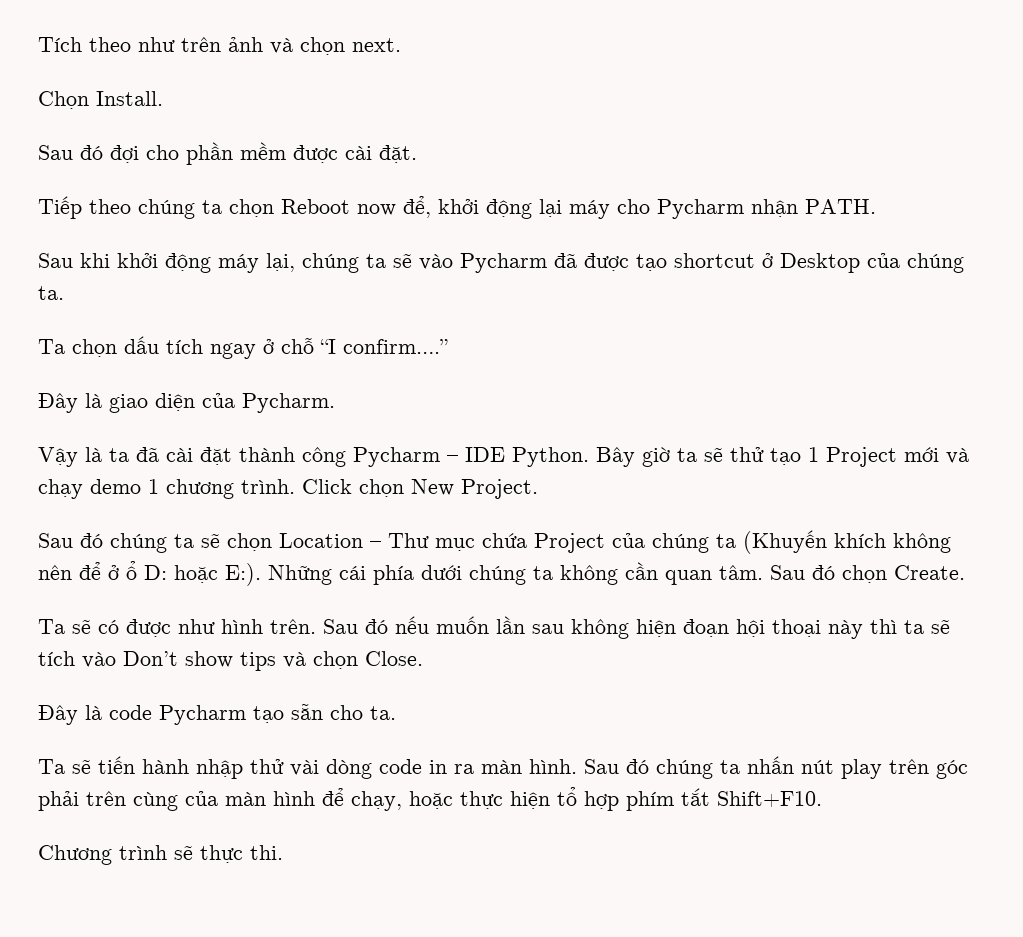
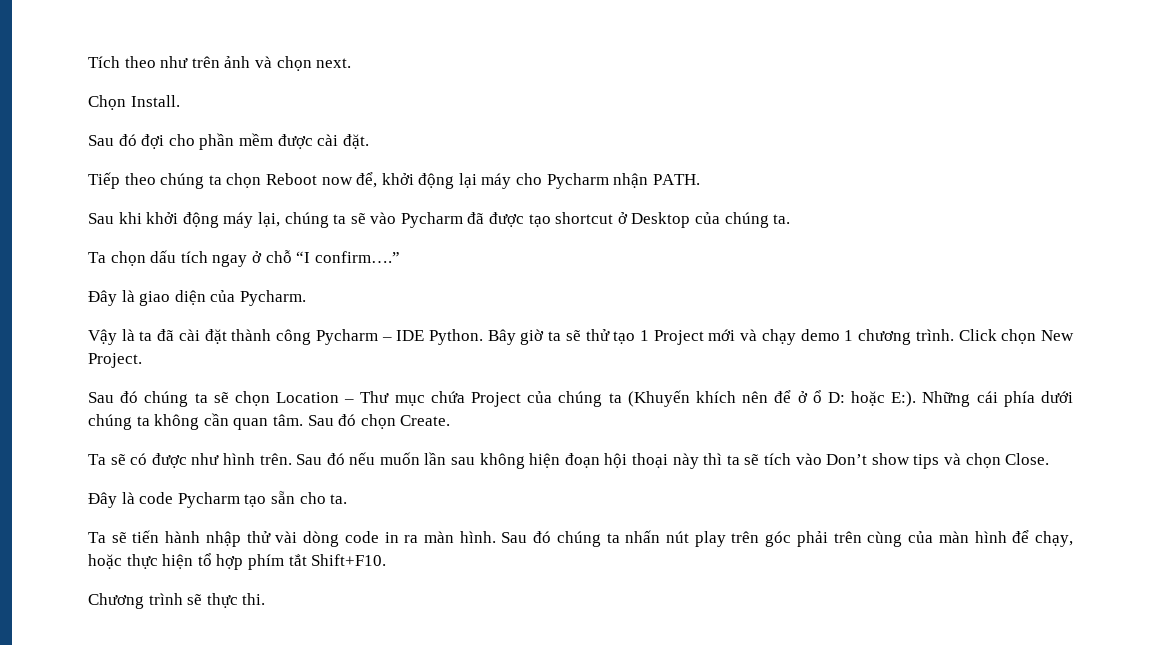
[893,533,951,553] không -> (736, 397) none

